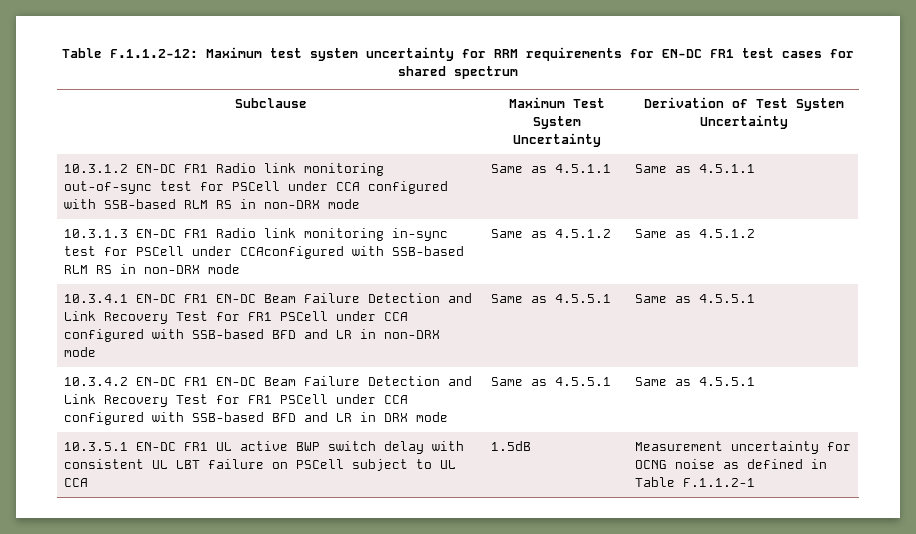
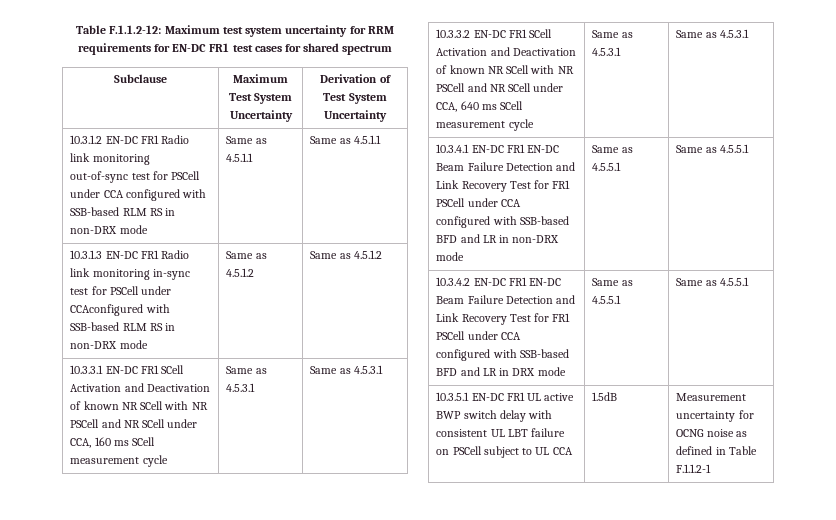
(755, 233) none -> [70,365,185,374] [70,383,210,392] [70,401,208,410] [70,419,198,428] [70,437,156,448] [70,455,168,467] [226,366,267,374] [226,383,256,392] [310,365,383,374] [436,29,553,38] [436,47,576,56] [436,65,574,74] [436,83,564,92] [436,101,524,112] [436,119,534,131] [592,30,633,38] [592,47,622,56] [676,29,749,38] // 10.3.3.1 EN-DC FR1 SCell Activation and Deactivation of known NR SCell with NR PSCell and NR SCell under CCA, 160 ms SCell measurement cycle | Same as 4.5.3.1 | Same as 4.5.3.1 // 10.3.3.2 EN-DC FR1 SCell Activation and Deactivation of known NR SCell with NR PSCell and NR SCell under CCA, 640 ms SCell measurement cycle | Same as 4.5.3.1 | Same as 4.5.3.1

